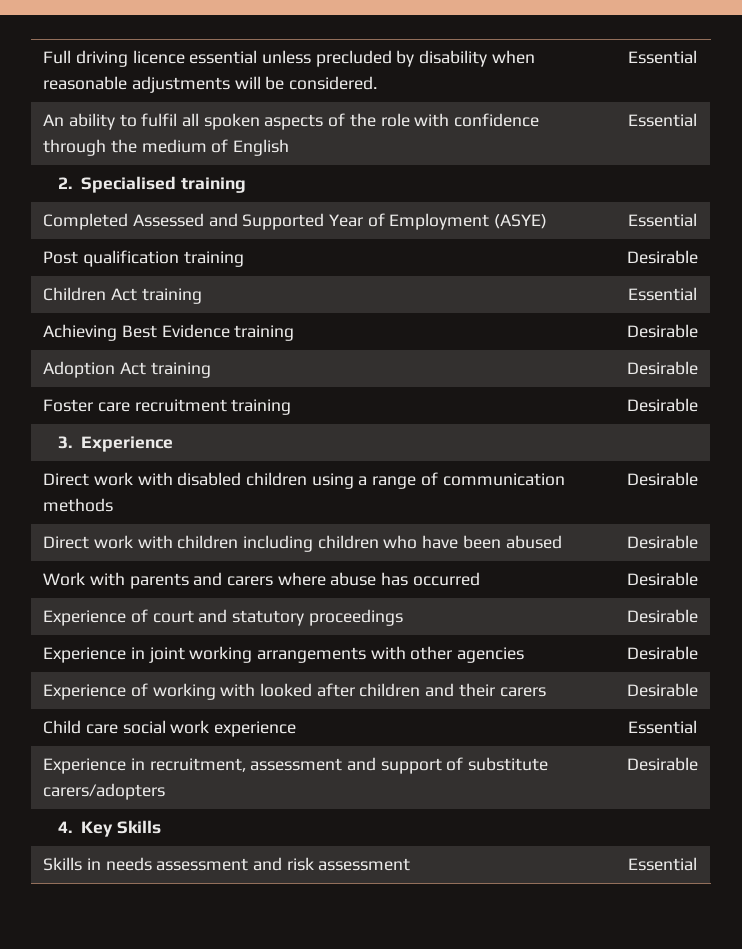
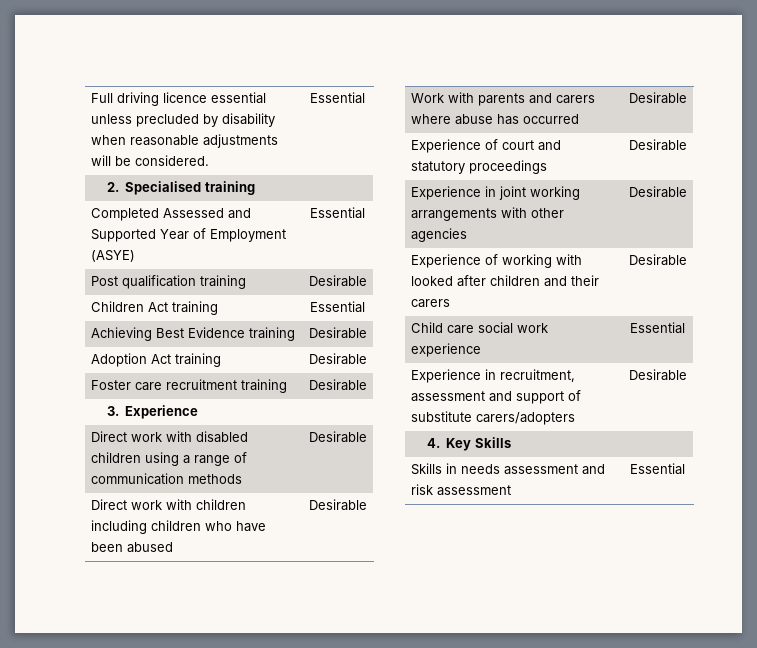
[43,113,540,130] [43,139,289,156] [627,113,697,127] // An ability to fulfil all spoken aspects of the role with confidence through the medium of English | Essential -> (365, 98) none

